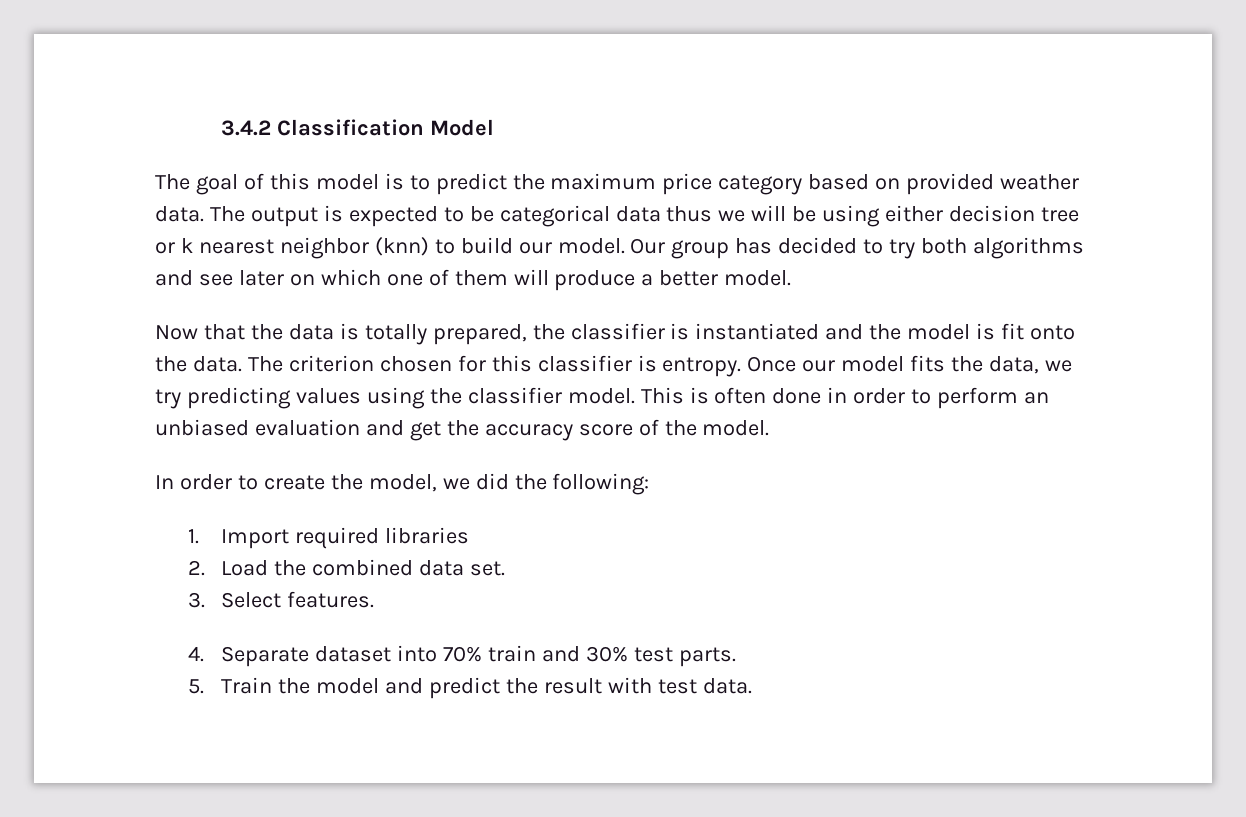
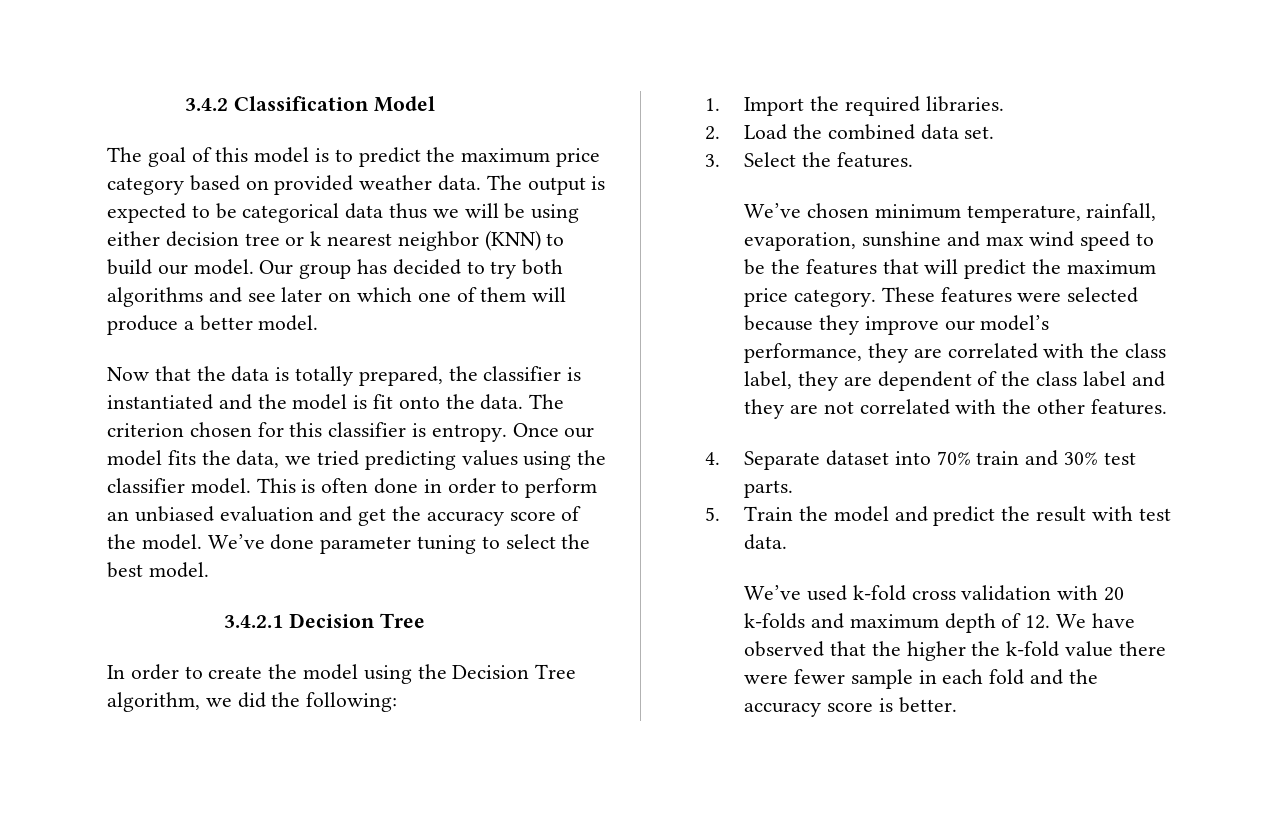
[374,237,429,256] (knn) -> [484,230,541,251] (KNN)
[155,389,181,409] try -> [317,450,360,466] tried
(770, 428) none -> [207,534,591,554] [107,562,209,578] [224,613,425,628] We’ve done parameter tuning to select the best model. // 3.4.2.1 Decision Tree
[368,474,437,492] model, -> [303,664,577,684] [107,692,200,712] model using the Decision Tree algorithm,
[295,527,470,549] required libraries -> [809,96,1004,116] the required libraries.
(282, 600) none -> [801,152,913,168] [744,203,1157,223] [744,231,1155,251] [744,259,1156,279] [744,287,1139,307] [744,315,1050,335] [744,343,1167,363] [744,371,1165,391] [744,399,1086,419] the features. // We’ve chosen minimum temperature, rainfall, evaporation, sunshine and max wind speed to be the features that will predict the maximum price category. These features were selected because they improve our model’s performance, they are correlated with the class label, they are dependent of the class label and they are not correlated with the other
(752, 686) none -> [744,585,1125,601] [744,613,1135,633] [744,641,1166,661] [744,669,1098,689] [744,697,957,717] // We’ve used k-fold cross validation with 20 k-folds and maximum depth of 12. We have observed that the higher the k-fold value there were fewer sample in each fold and the accuracy score is better.

